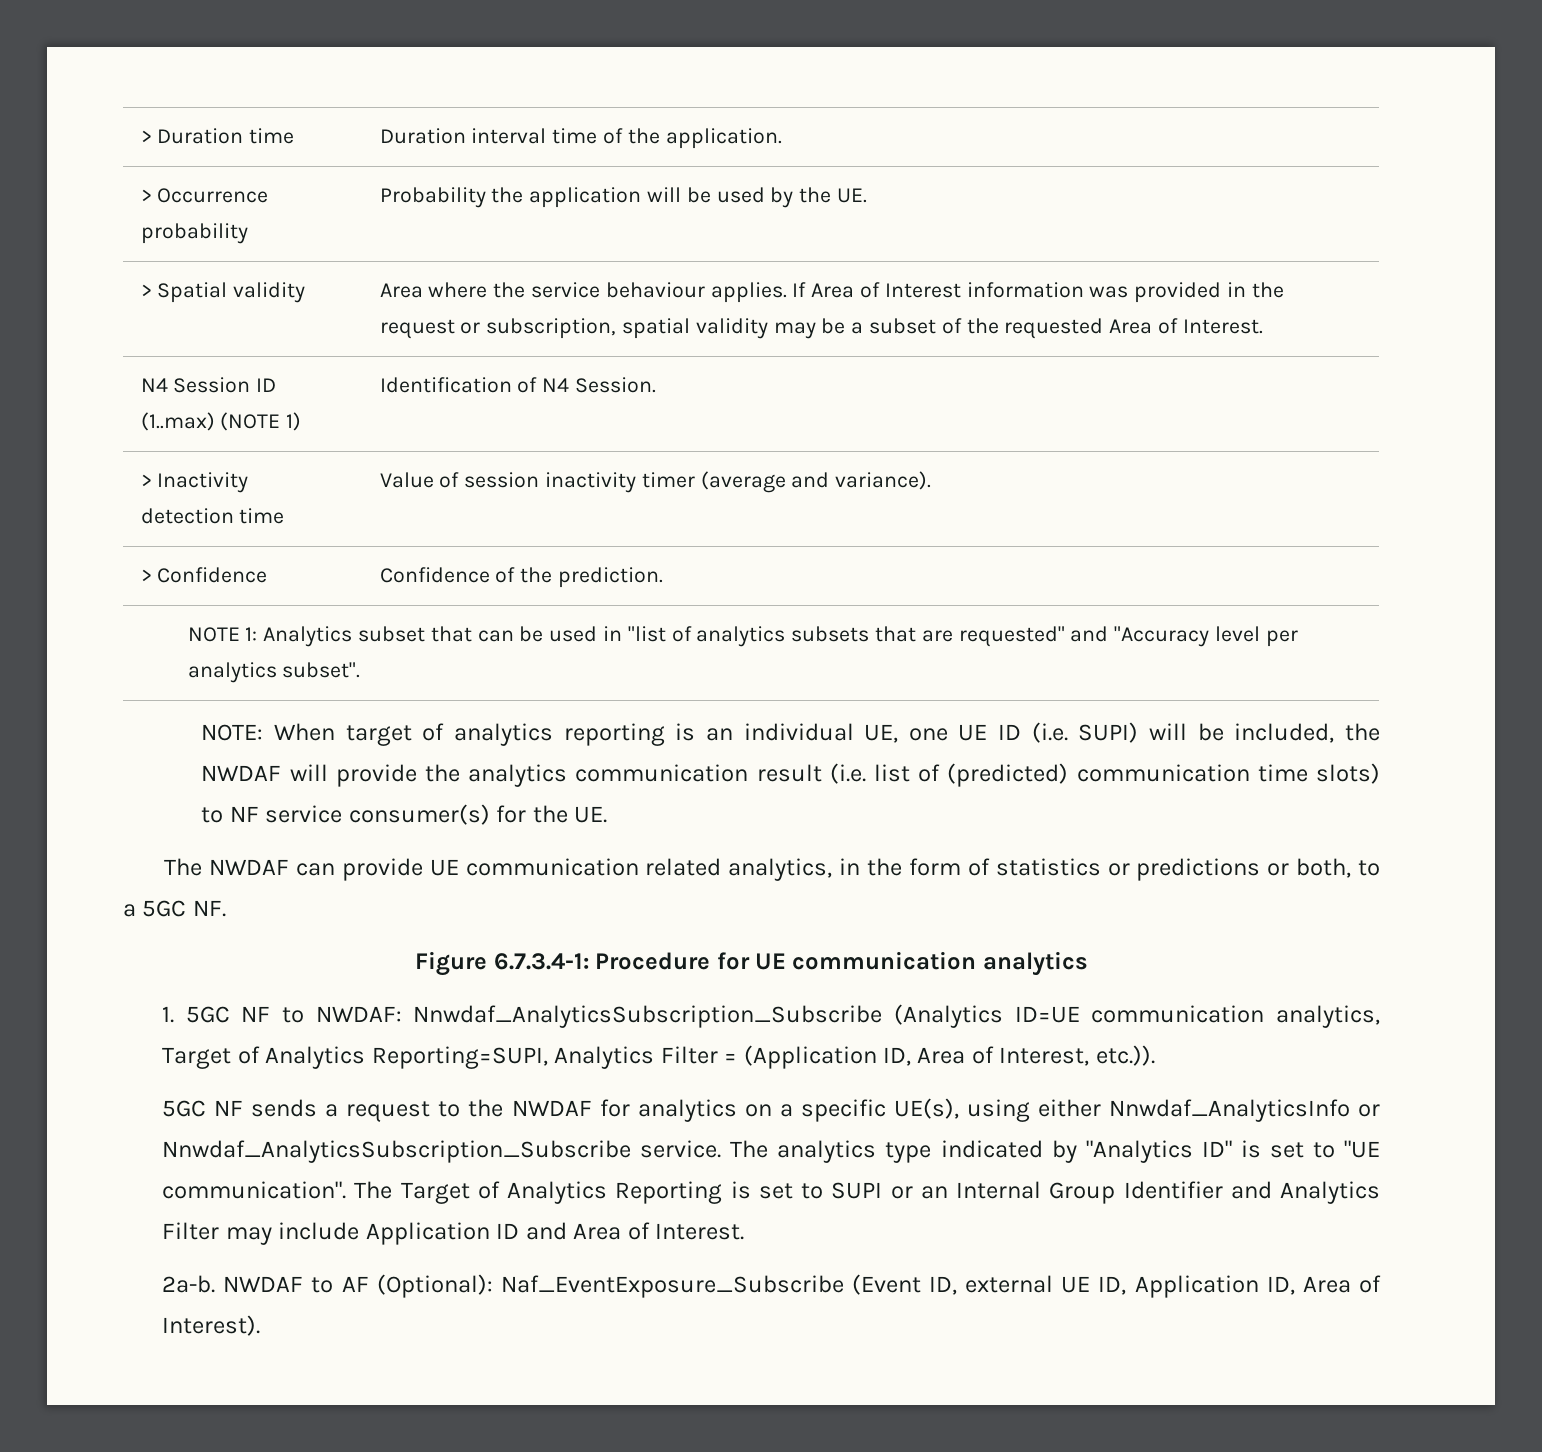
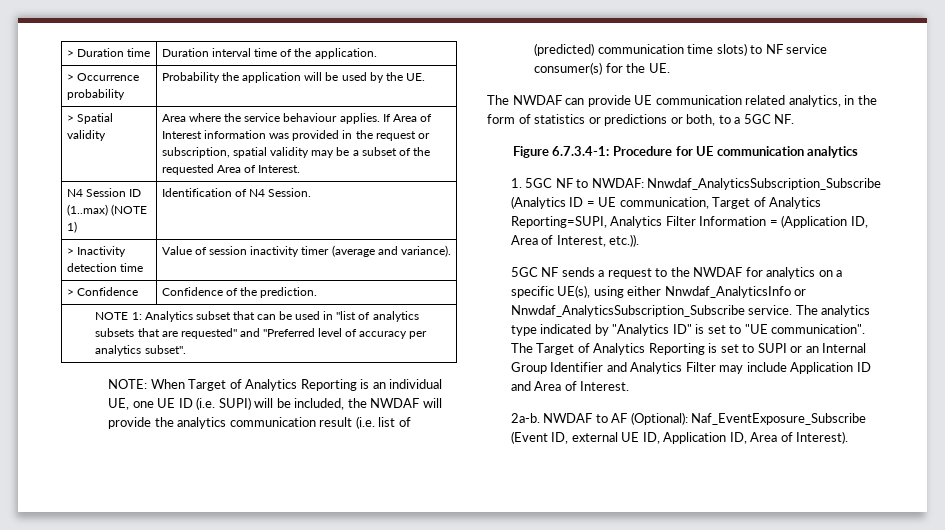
[1114,626,1261,647] "Accuracy level -> [262,328,408,339] "Preferred level of accuracy
[345,723,665,746] target of analytics reporting -> [188,379,357,391] Target of Analytics Reporting
[1014,1005,1380,1028] ID=UE communication analytics, -> [569,197,709,209] ID = UE communication,
(718, 1055) none -> [699,216,767,226] Information

